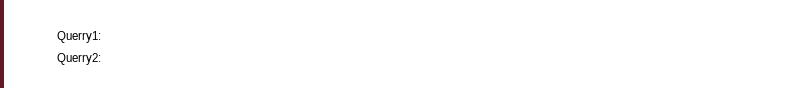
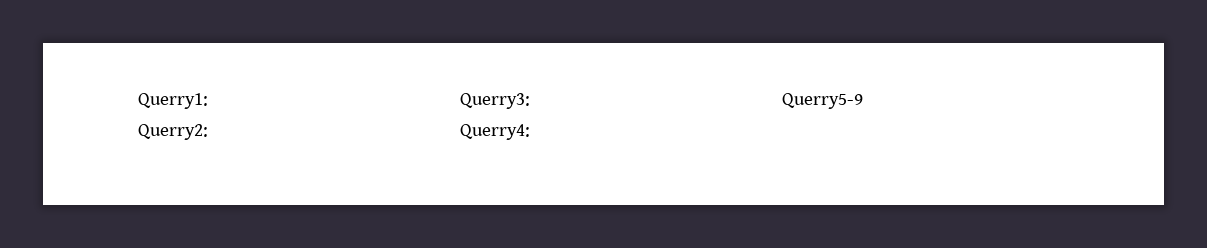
(101, 59) none -> [460,93,530,109] [460,124,530,140] [782,93,863,109] // Querry3: // Querry4: // Querry5-9

